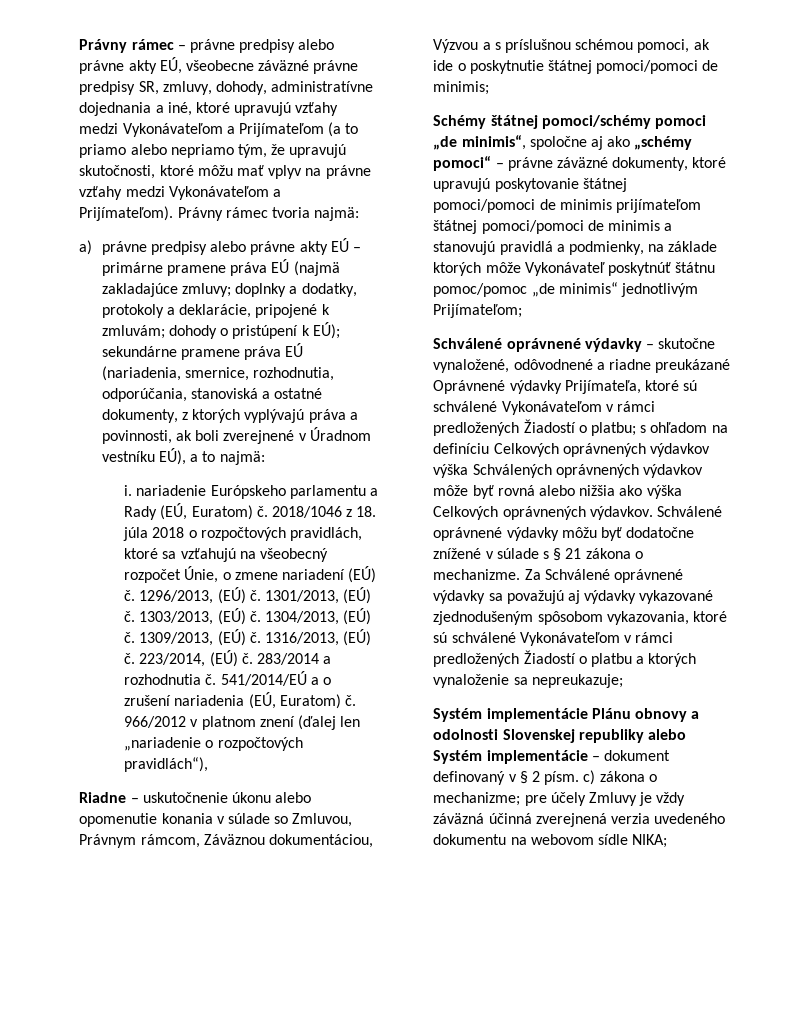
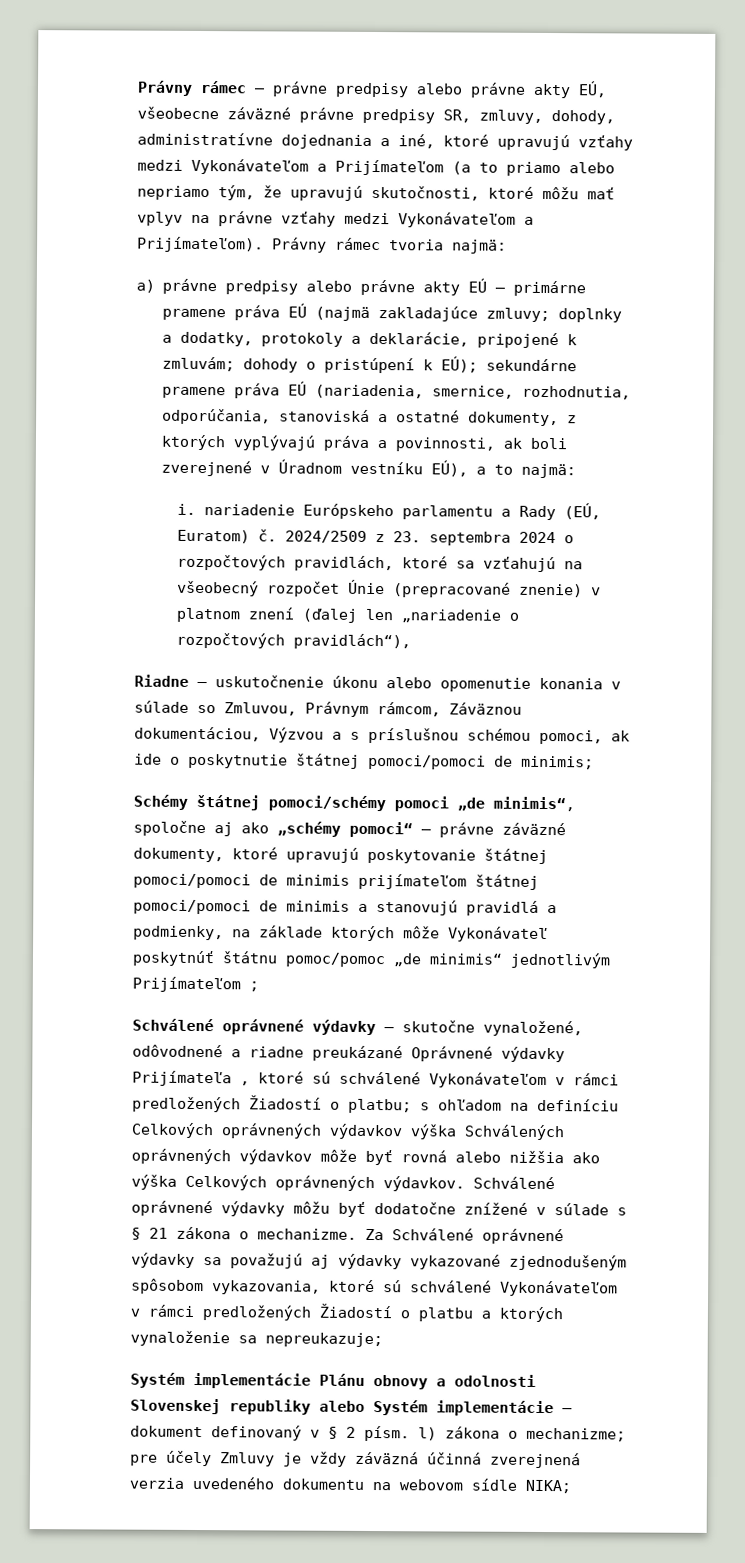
[271,506,377,518] [123,527,185,541] 2018/1046 z 18. júla 2018 -> [285,530,557,546] 2024/2509 z 23. septembra 2024
[184,566,377,583] [124,587,372,604] [124,608,372,625] [124,629,372,646] [124,650,332,667] [124,671,331,686] [124,692,356,709] [124,716,187,728] Únie, o zmene nariadení (EÚ) č. 1296/2013, (EÚ) č. 1301/2013, (EÚ) č. 1303/2013, (EÚ) č. 1304/2013, (EÚ) č. 1309/2013, (EÚ) č. 1316/2013, (EÚ) č. 223/2014, (EÚ) č. 283/2014 a rozhodnutia č. 541/2014/EÚ a o zrušení nariadenia (EÚ, Euratom) č. 966/2012 -> [348,579,584,598] Únie (prepracované znenie)
[433,304,523,318] Prijímateľom; -> [132,976,260,993] Prijímateľom ;
[564,380,641,394] Prijímateľa, -> [132,1070,251,1087] Prijímateľa ,
[583,770,596,785] c) -> [418,1427,438,1441] l)

